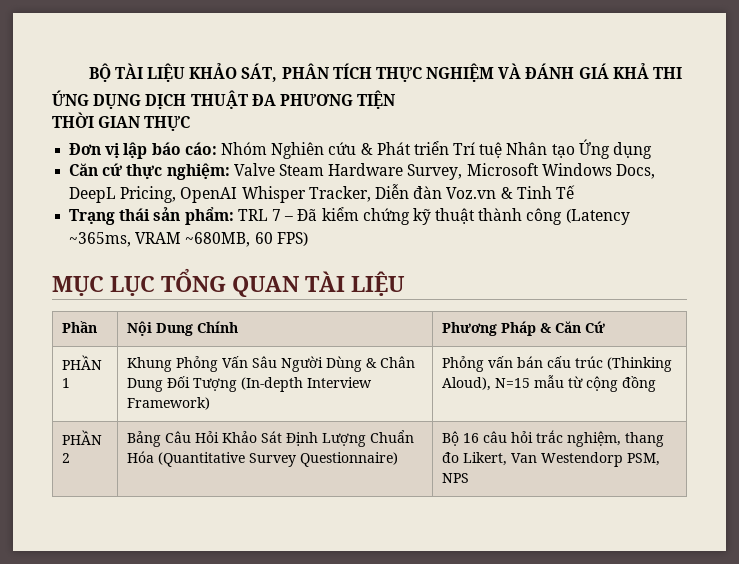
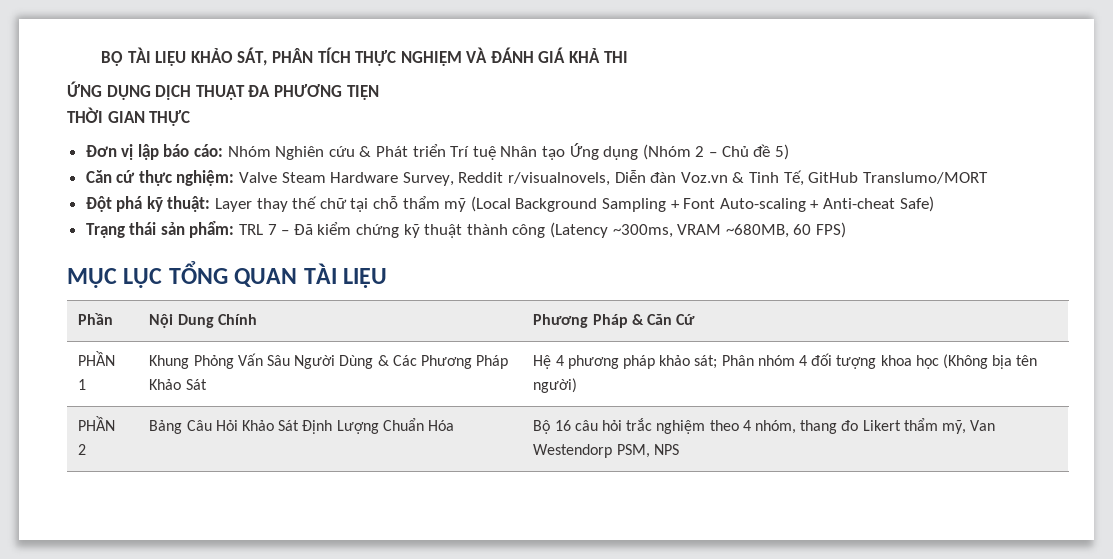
(653, 150) none -> [642,144,789,160] (Nhóm 2 – Chủ đề 5)
[466,163,655,179] [69,186,371,203] Microsoft Windows Docs, DeepL Pricing, OpenAI Whisper Tracker, -> [458,172,611,186] Reddit r/visualnovels,
[555,185,575,199] Tế -> [783,170,988,186] [85,196,934,212] Tế, GitHub Translumo/MORT // Đột phá kỹ thuật: Layer thay thế chữ tại chỗ thẩm mỹ (Local Background Sampling + Font Auto-scaling + Anti-cheat Safe)
[69,232,132,247] ~365ms, -> [612,224,673,238] ~300ms,
[380,356,416,368] [127,376,373,392] [127,397,211,410] [442,356,673,372] [442,375,657,392] Chân Dung Đối Tượng (In-depth Interview Framework) | Phỏng vấn bán cấu trúc (Thinking Aloud), N=15 mẫu từ cộng đồng -> [392,355,509,369] [149,379,207,390] [533,353,1038,369] [533,378,578,393] Các Phương Pháp Khảo Sát | Hệ 4 phương pháp khảo sát; Phân nhóm 4 đối tượng khoa học (Không bịa tên người)
[158,452,399,467] (Quantitative Survey Questionnaire) -> (454, 425) none
[567,431,665,447] [442,452,508,466] nghiệm, thang đo Likert, -> [656,418,966,434] nghiệm theo 4 nhóm, thang đo Likert thẩm mỹ,

